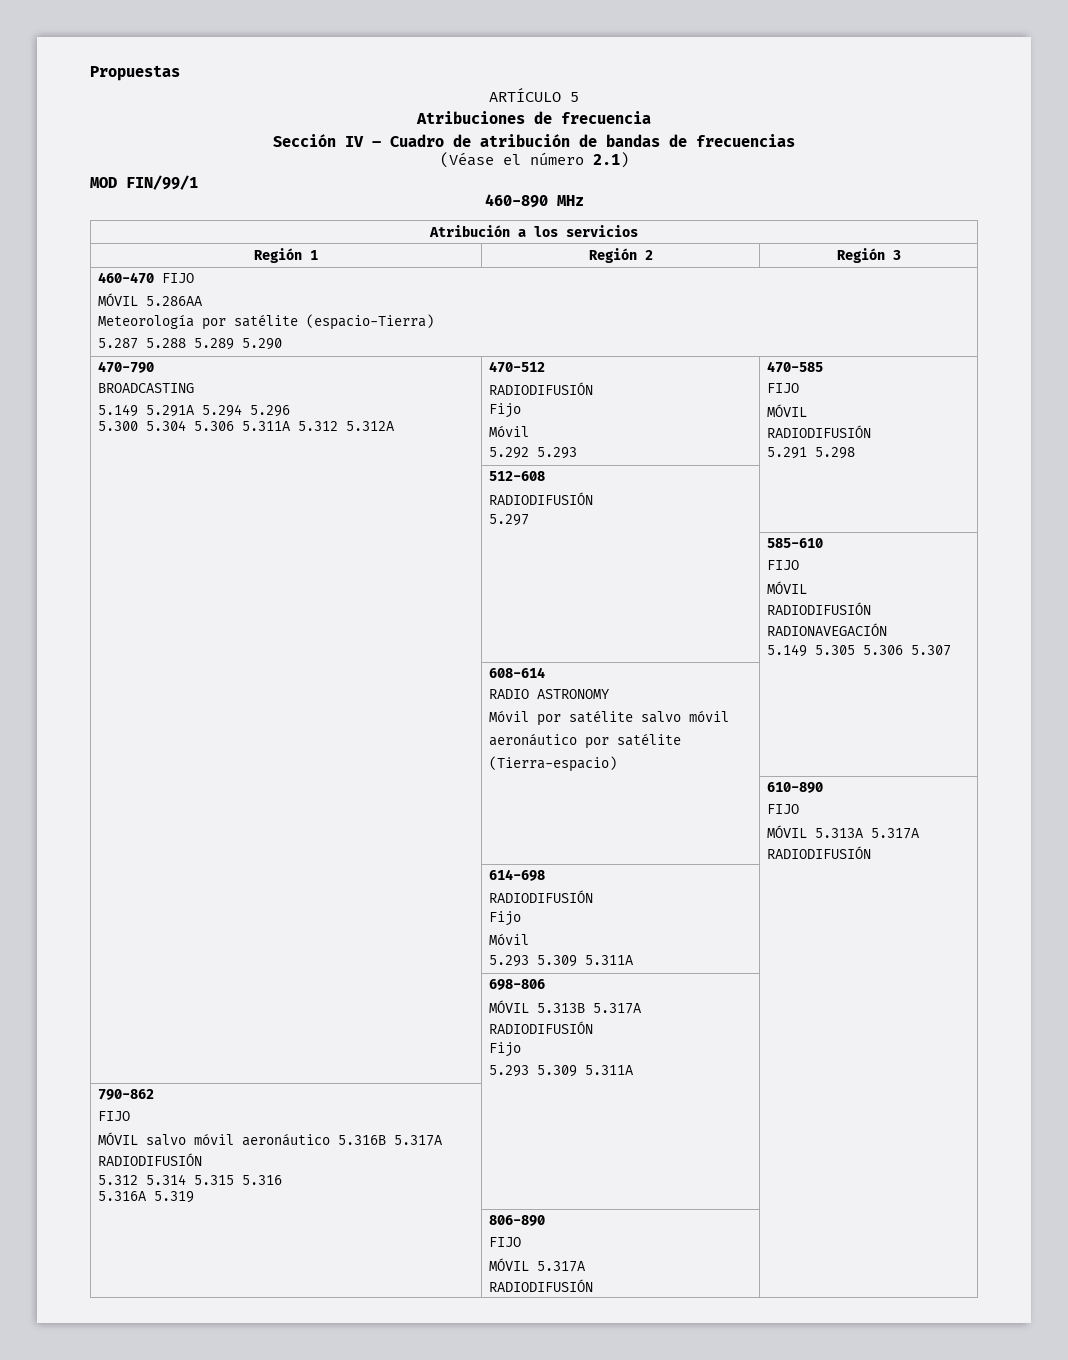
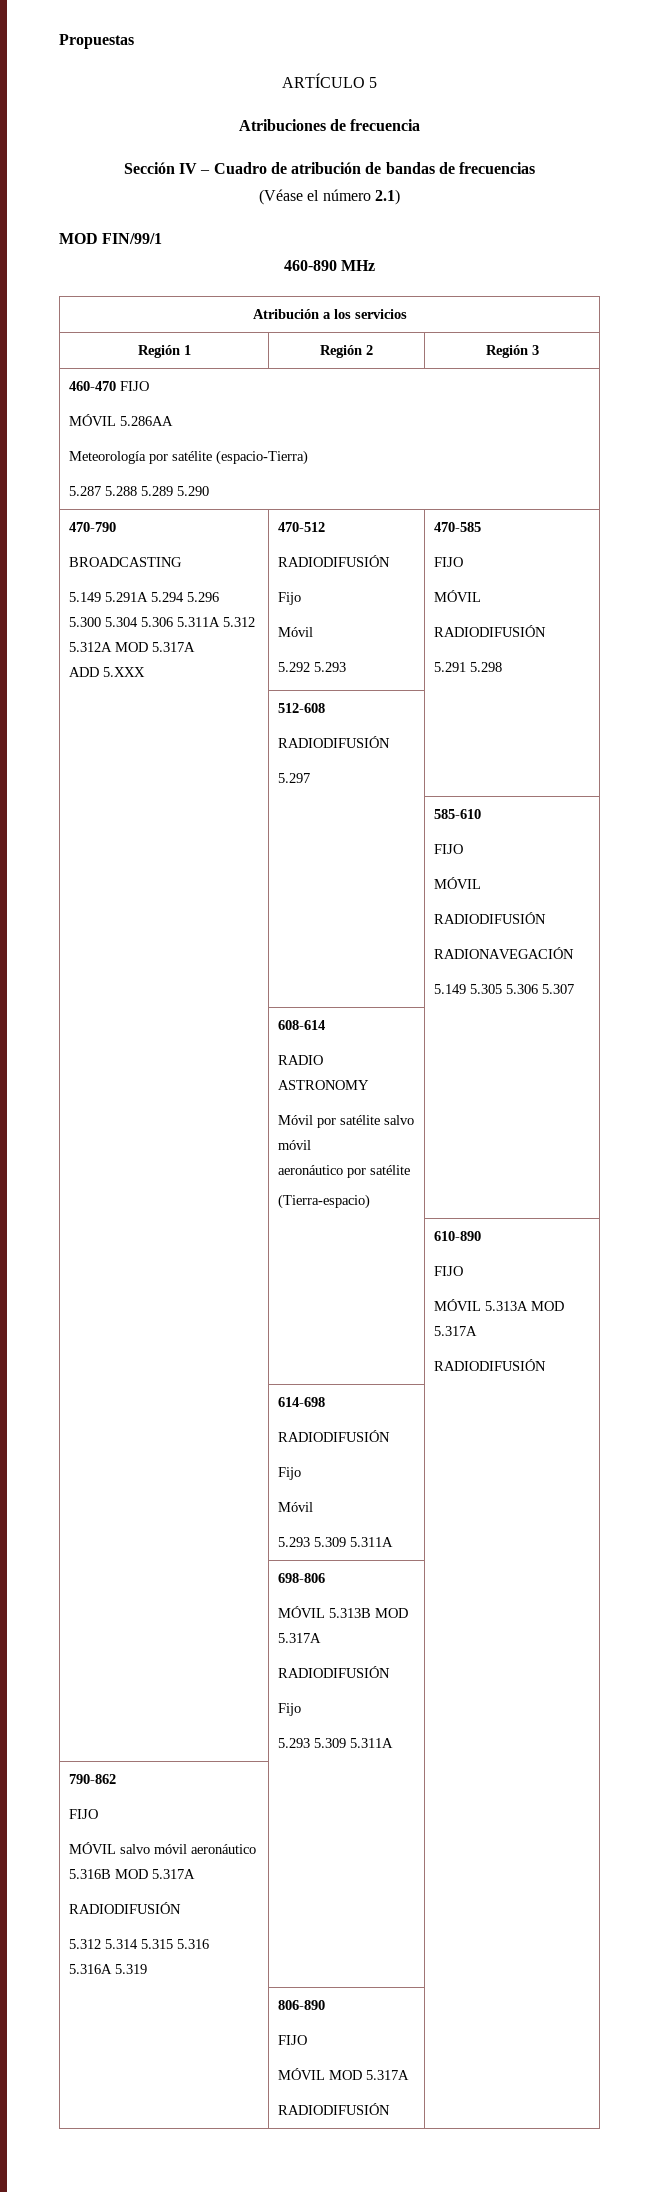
(396, 426) none -> [114,642,195,652] [68,667,145,677] MOD 5.317A // ADD 5.XXX
(865, 833) none -> [530,1301,564,1311] MOD
(586, 1008) none -> [374,1608,408,1618] MOD
(387, 1140) none -> [114,1869,148,1879] MOD
(530, 1264) none -> [328,2070,362,2080] MOD

